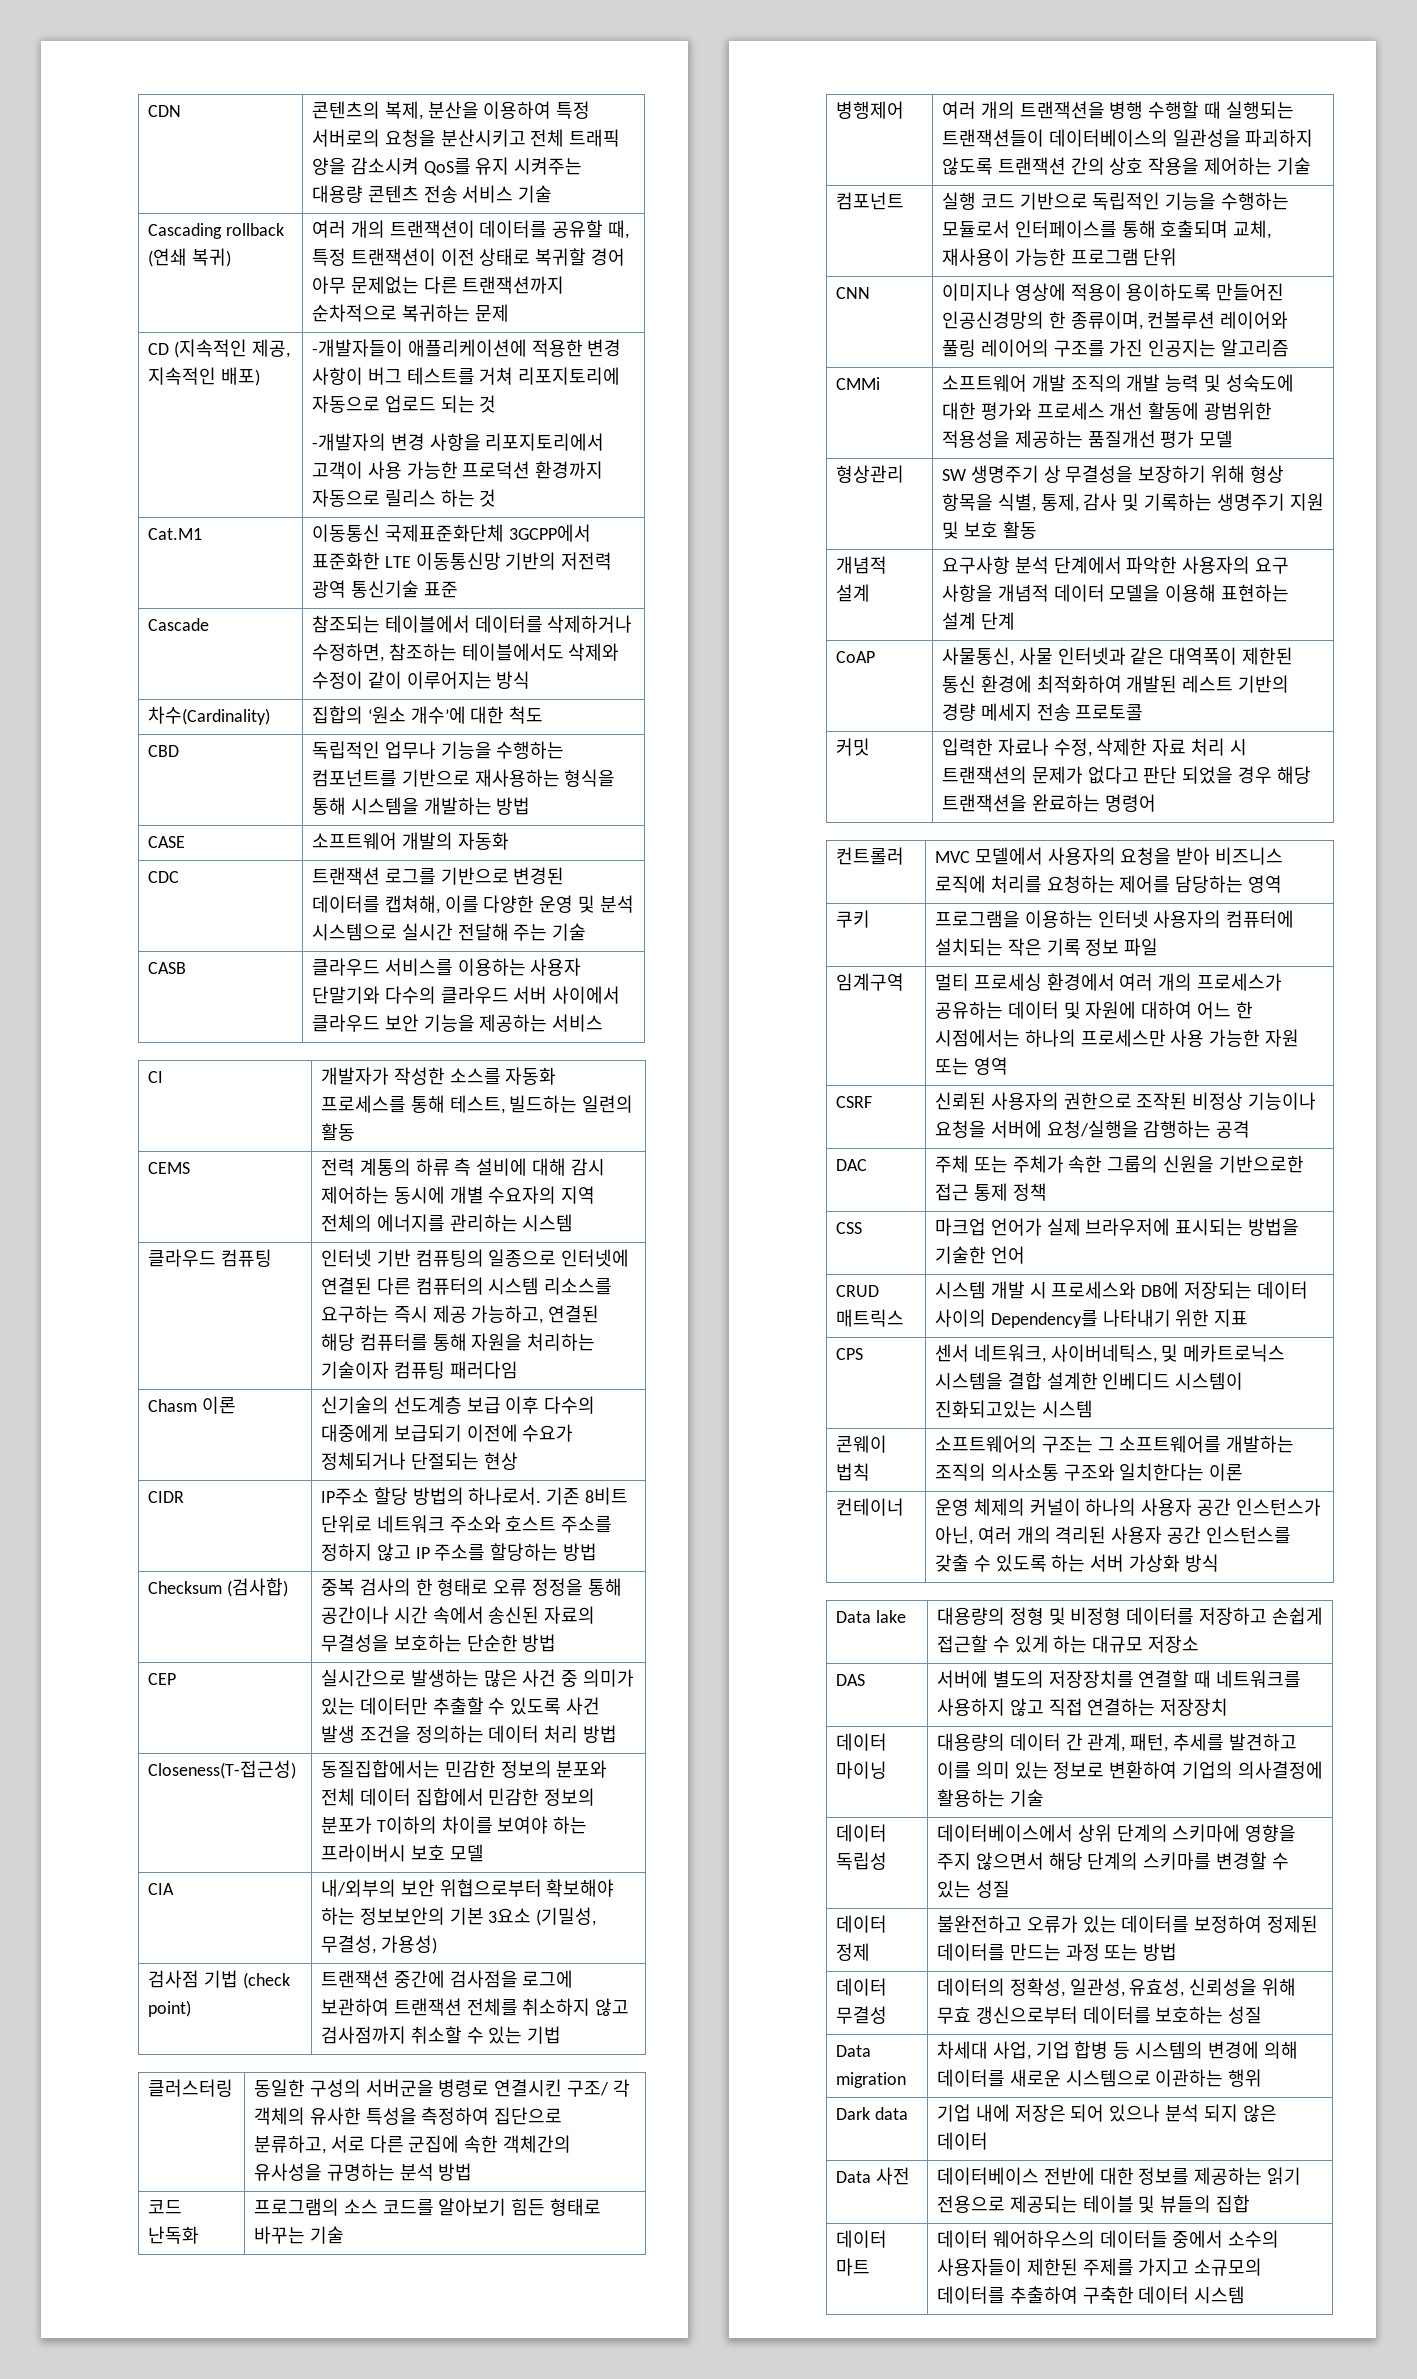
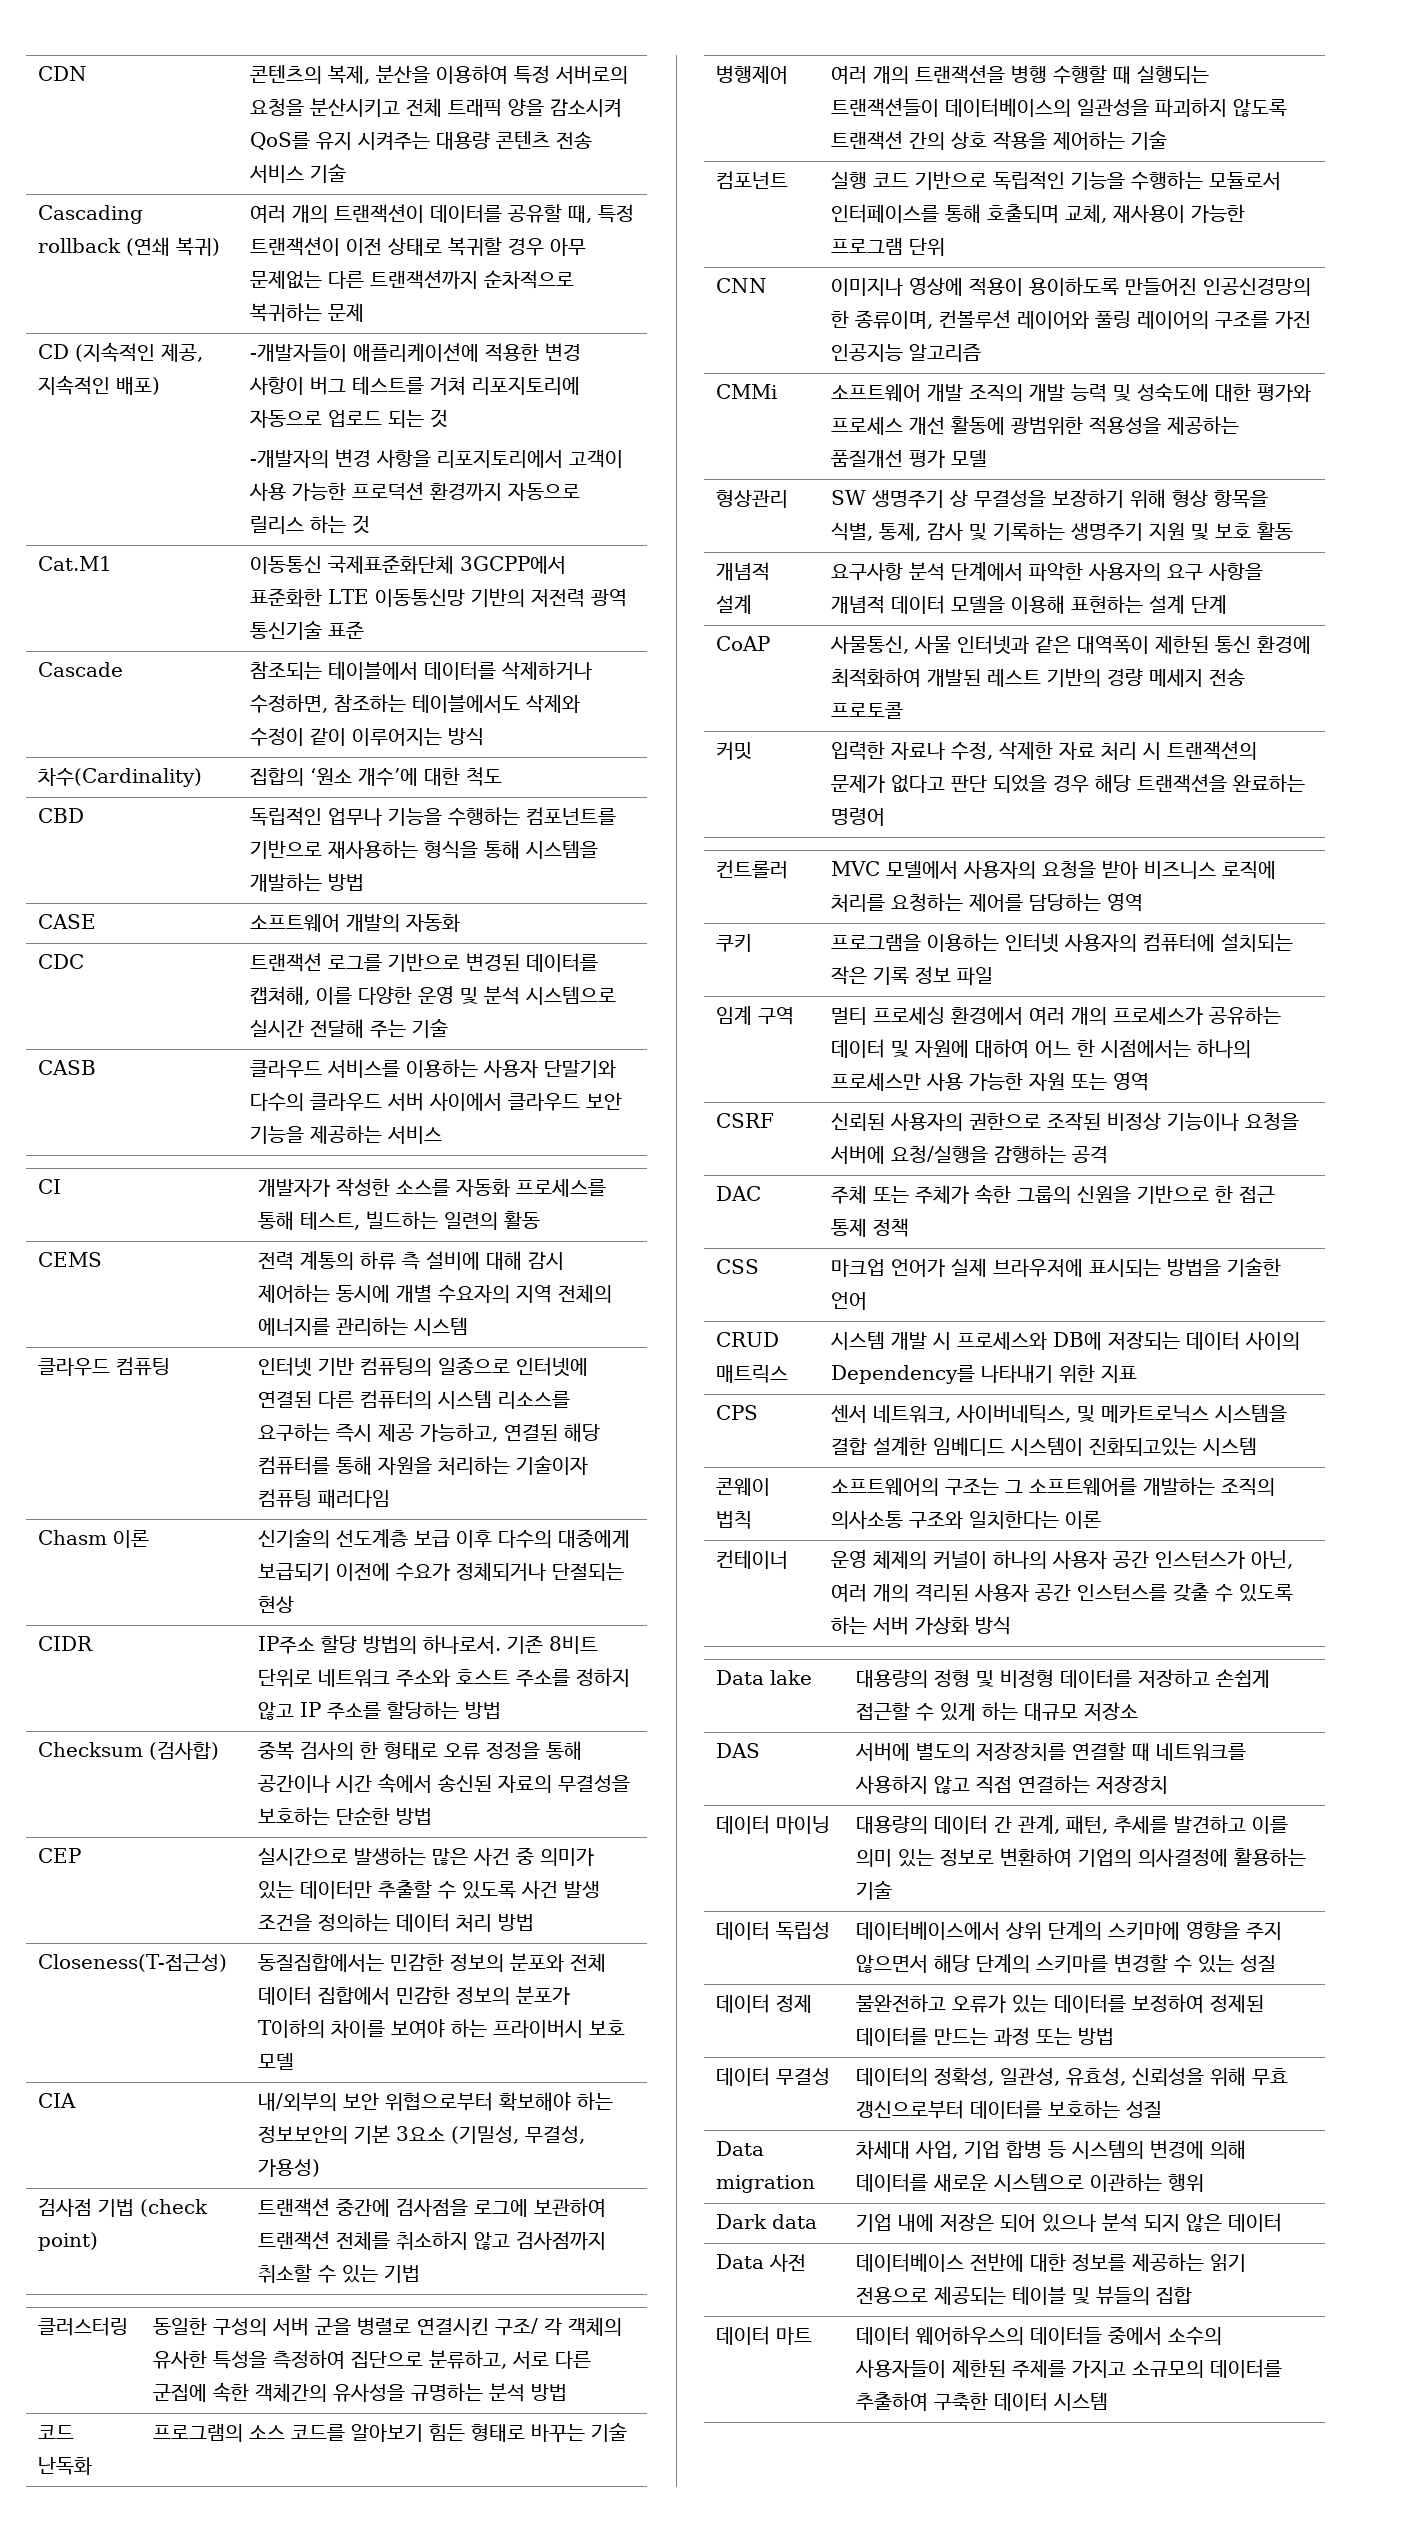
[591,248,626,266] 경어 -> [507,238,544,256] 경우
[365,2079,490,2097] 서버군을 병령로 -> [271,2317,411,2336] 서버 군을 병렬로
[1148,339,1217,357] 인공지는 -> [830,344,903,362] 인공지능
[835,973,904,991] 임계구역 -> [715,1006,794,1025] 임계 구역
[1219,1155,1305,1173] 기반으로한 -> [1136,1185,1233,1204] 기반으로 한
[1102,1372,1171,1390] 인베디드 -> [932,1437,1005,1456] 임베디드

